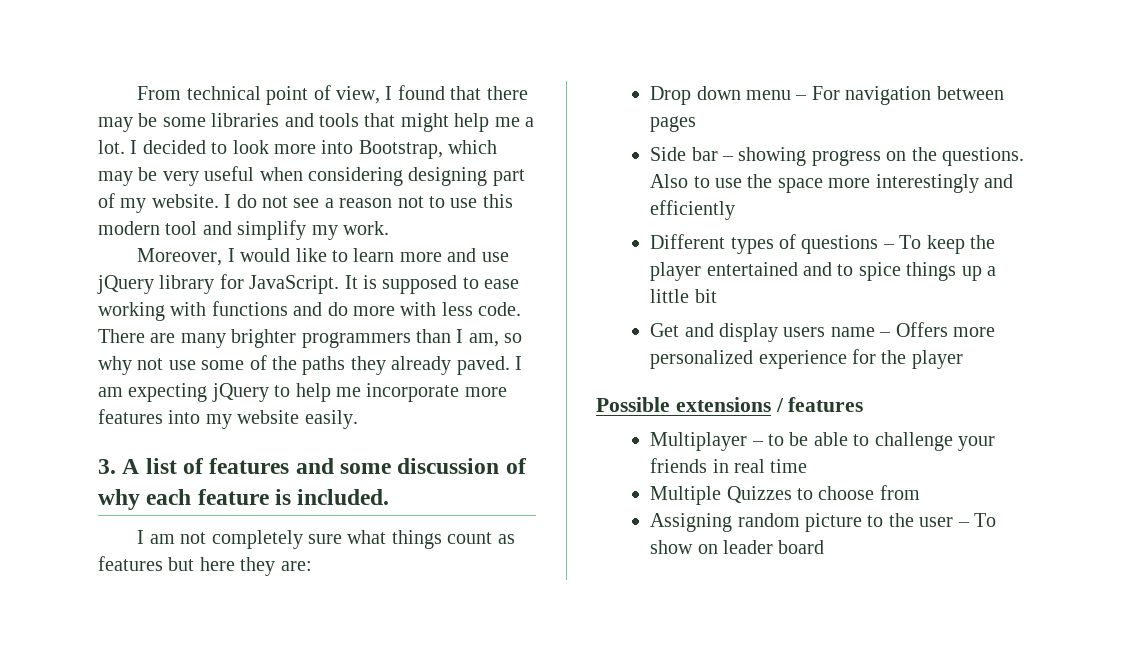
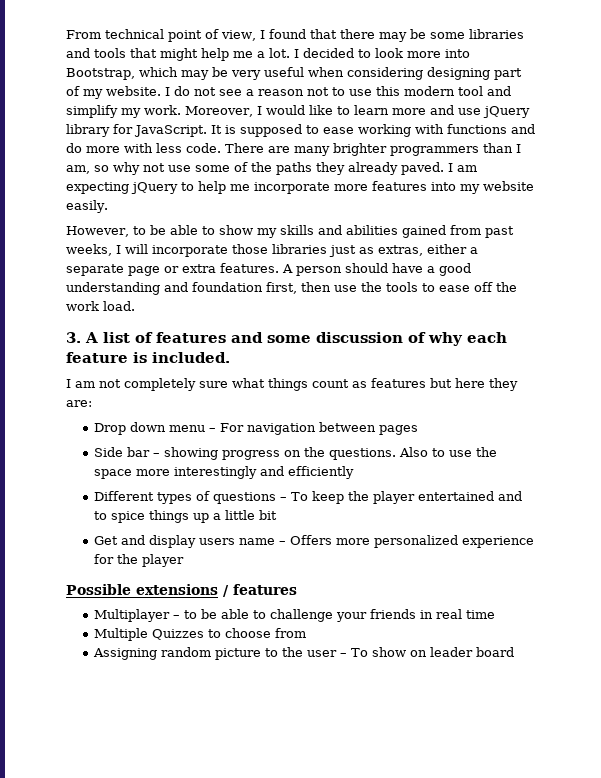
(389, 228) // -> (181, 110) none
(358, 419) none -> [66,225,514,238] [66,244,478,257] [66,263,471,276] [66,282,517,295] [66,301,135,311] // However, to be able to show my skills and abilities gained from past weeks, I will incorporate those libraries just as extras, either a separate page or extra features. A person should have a good understanding and foundation first, then use the tools to ease off the work load.

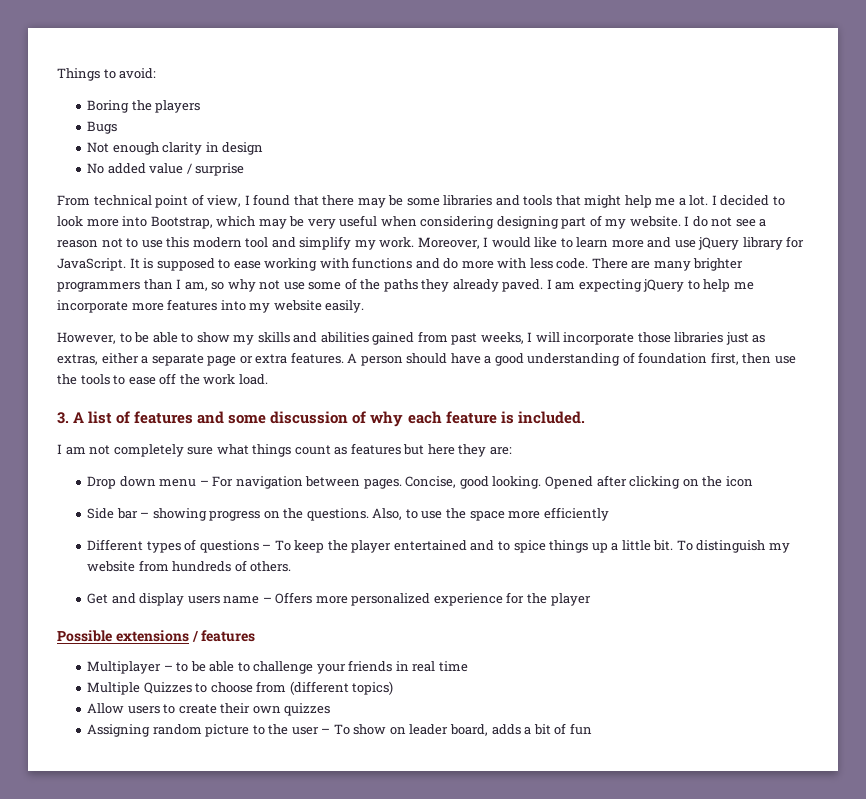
(66, 34) none -> [57,68,157,81] [87,100,201,113] [87,121,118,134] [87,142,264,155] [87,163,245,176] Things to avoid: // Boring the players // Bugs // Not enough clarity in design // No added value / surprise //
[164,282,188,292] and -> [622,352,635,364] of
[379,425,419,435] pages -> [363,475,753,489] pages. Concise, good looking. Opened after clicking on the icon
[399,447,429,457] Also -> [372,508,403,520] Also,
[174,466,285,479] interestingly and -> (541, 515) none
[259,510,278,520] bit -> [653,540,790,553] [87,560,292,572] bit. To distinguish my website from hundreds of others.
(307, 633) none -> [289,681,394,695] [87,703,331,716] (different topics) // Allow users to create their own quizzes
[476,647,515,657] board -> [449,723,592,736] board, adds a bit of fun

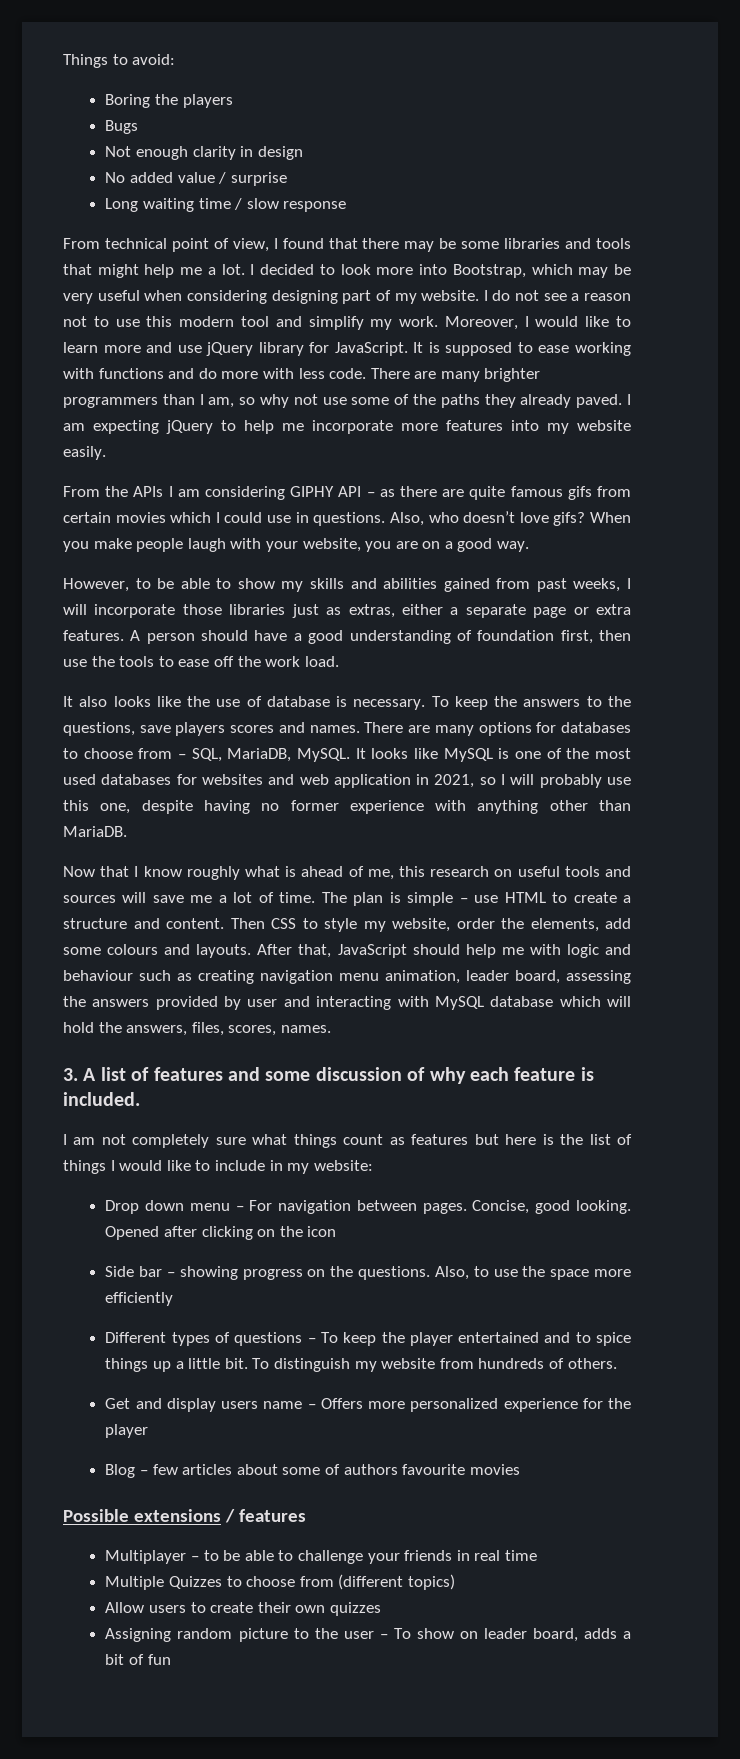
(245, 169) none -> [105,198,347,212] // Long waiting time / slow response
(365, 306) none -> [63,486,631,500] [63,511,631,526] [63,538,530,552] // From the APIs I am considering GIPHY API – as there are quite famous gifs from certain movies which I could use in questions. Also, who doesn’t love gifs? When you make people laugh with your website, you are on a good way.
(268, 379) none -> [63,696,631,710] [63,722,632,736] [63,748,632,762] [63,774,631,788] [63,800,631,814] [63,826,127,837] [63,866,631,880] [63,892,632,906] [63,918,631,932] [63,944,631,958] [63,970,631,984] [63,996,632,1010] [63,1022,331,1036] // It also looks like the use of database is necessary. To keep the answers to the questions, save players scores and names. There are many options for databases to choose from – SQL, MariaDB, MySQL. It looks like MySQL is one of the most used databases for websites and web application in 2021, so I will probably use this one, despite having no former experience with anything other than MariaDB. // Now that I know roughly what is ahead of me, this research on useful tools and sources will save me a lot of time. The plan is simple – use HTML to create a structure and content. Then CSS to style my website, order the elements, add some colours and layouts. After that, JavaScript should help me with logic and behaviour such as creating navigation menu animation, leader board, assessing the answers provided by user and interacting with MySQL database which will hold the answers, files, scores, names.
[458,444,512,457] they are: -> [542,1134,632,1145] [63,1160,373,1174] is the list of things I would like to include in my website:
(591, 599) none -> [105,1464,520,1478] // Blog – few articles about some of authors favourite movies

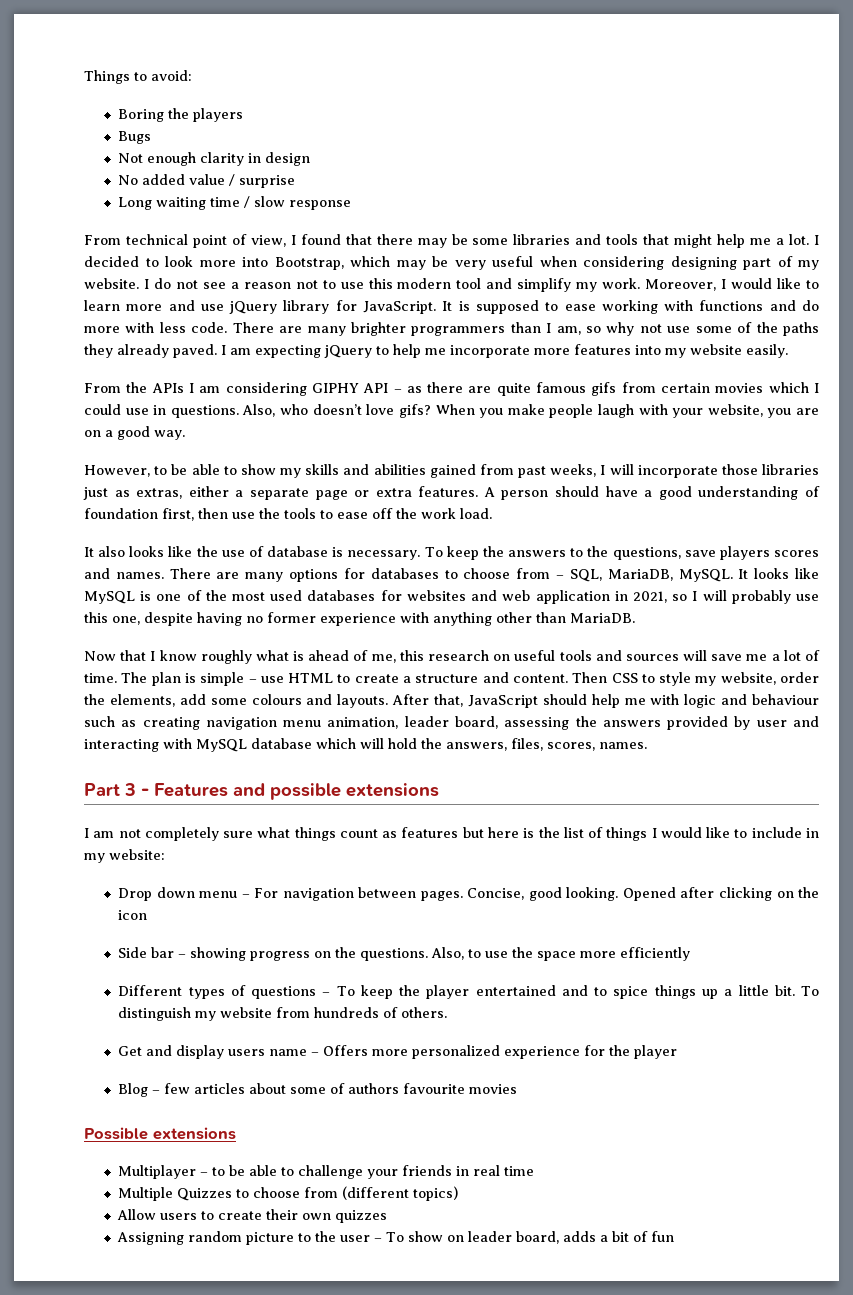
[63,1067,594,1084] [63,1092,140,1106] 3. A list of features and some discussion of why each feature is included. -> [84,783,439,800] Part 3 - Features and possible extensions
[224,1509,306,1523] / features -> (236, 1133) none

